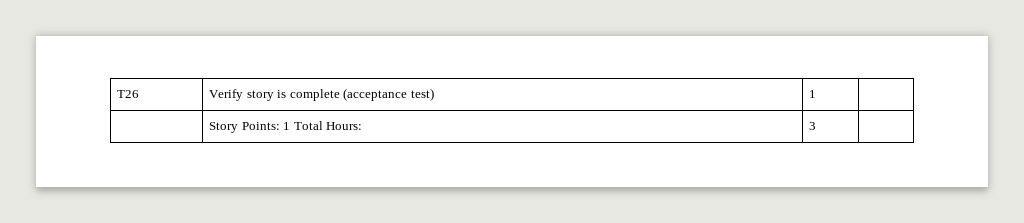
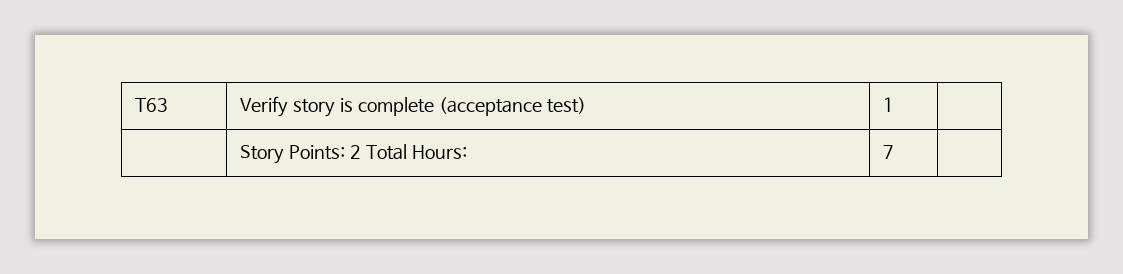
[117,90,140,98] T26 -> [135,98,169,112] T63
[283,122,291,130] 1 -> [349,145,361,159] 2
[809,122,817,130] 3 -> [883,145,895,159] 7

